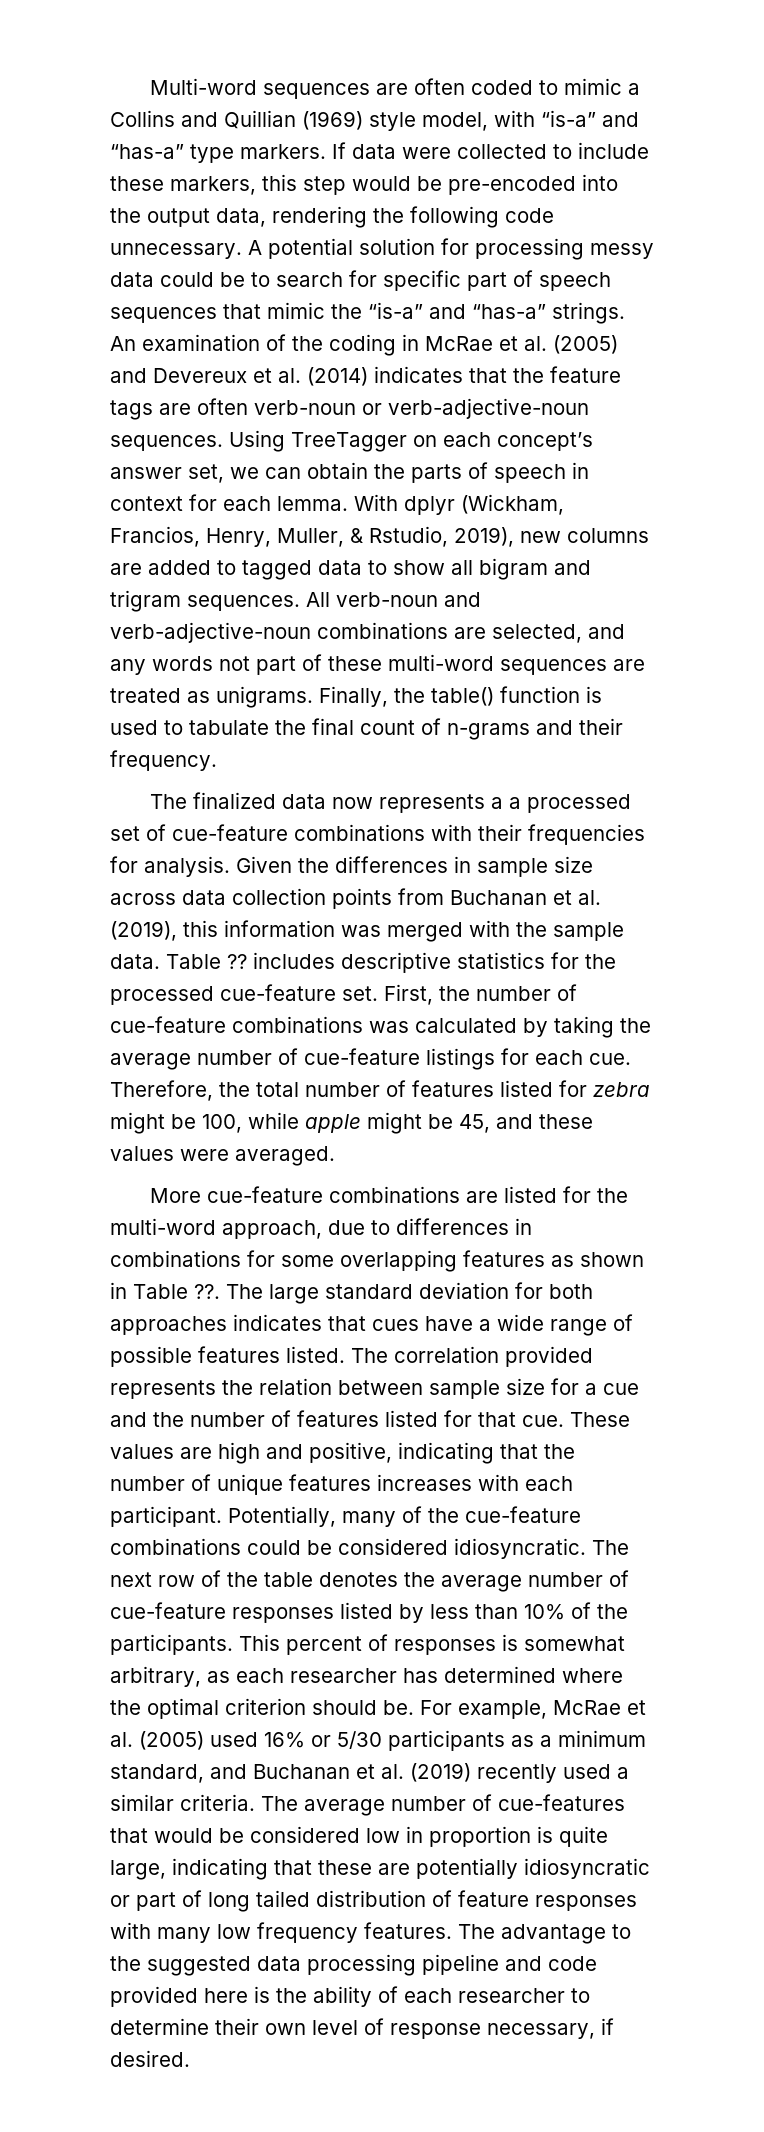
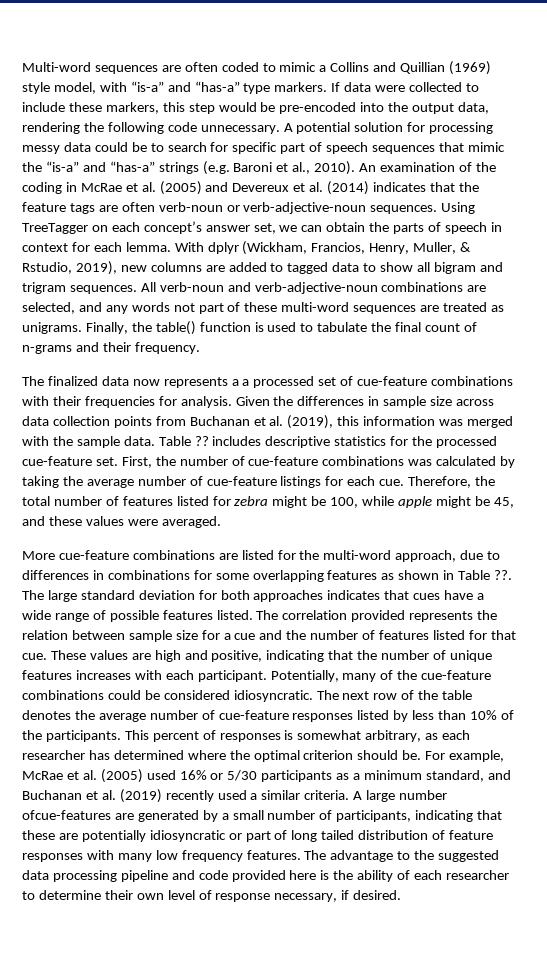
[552,302,625,324] strings. -> [158,161,356,175] strings (e.g. Baroni et al., 2010).
[261,1794,625,1816] [110,1826,608,1847] [110,1860,166,1880] The average number of cue-features that would be considered low in proportion is quite large, -> [353,790,448,802] [22,810,412,822] A large number ofcue-features are generated by a small number of participants,

